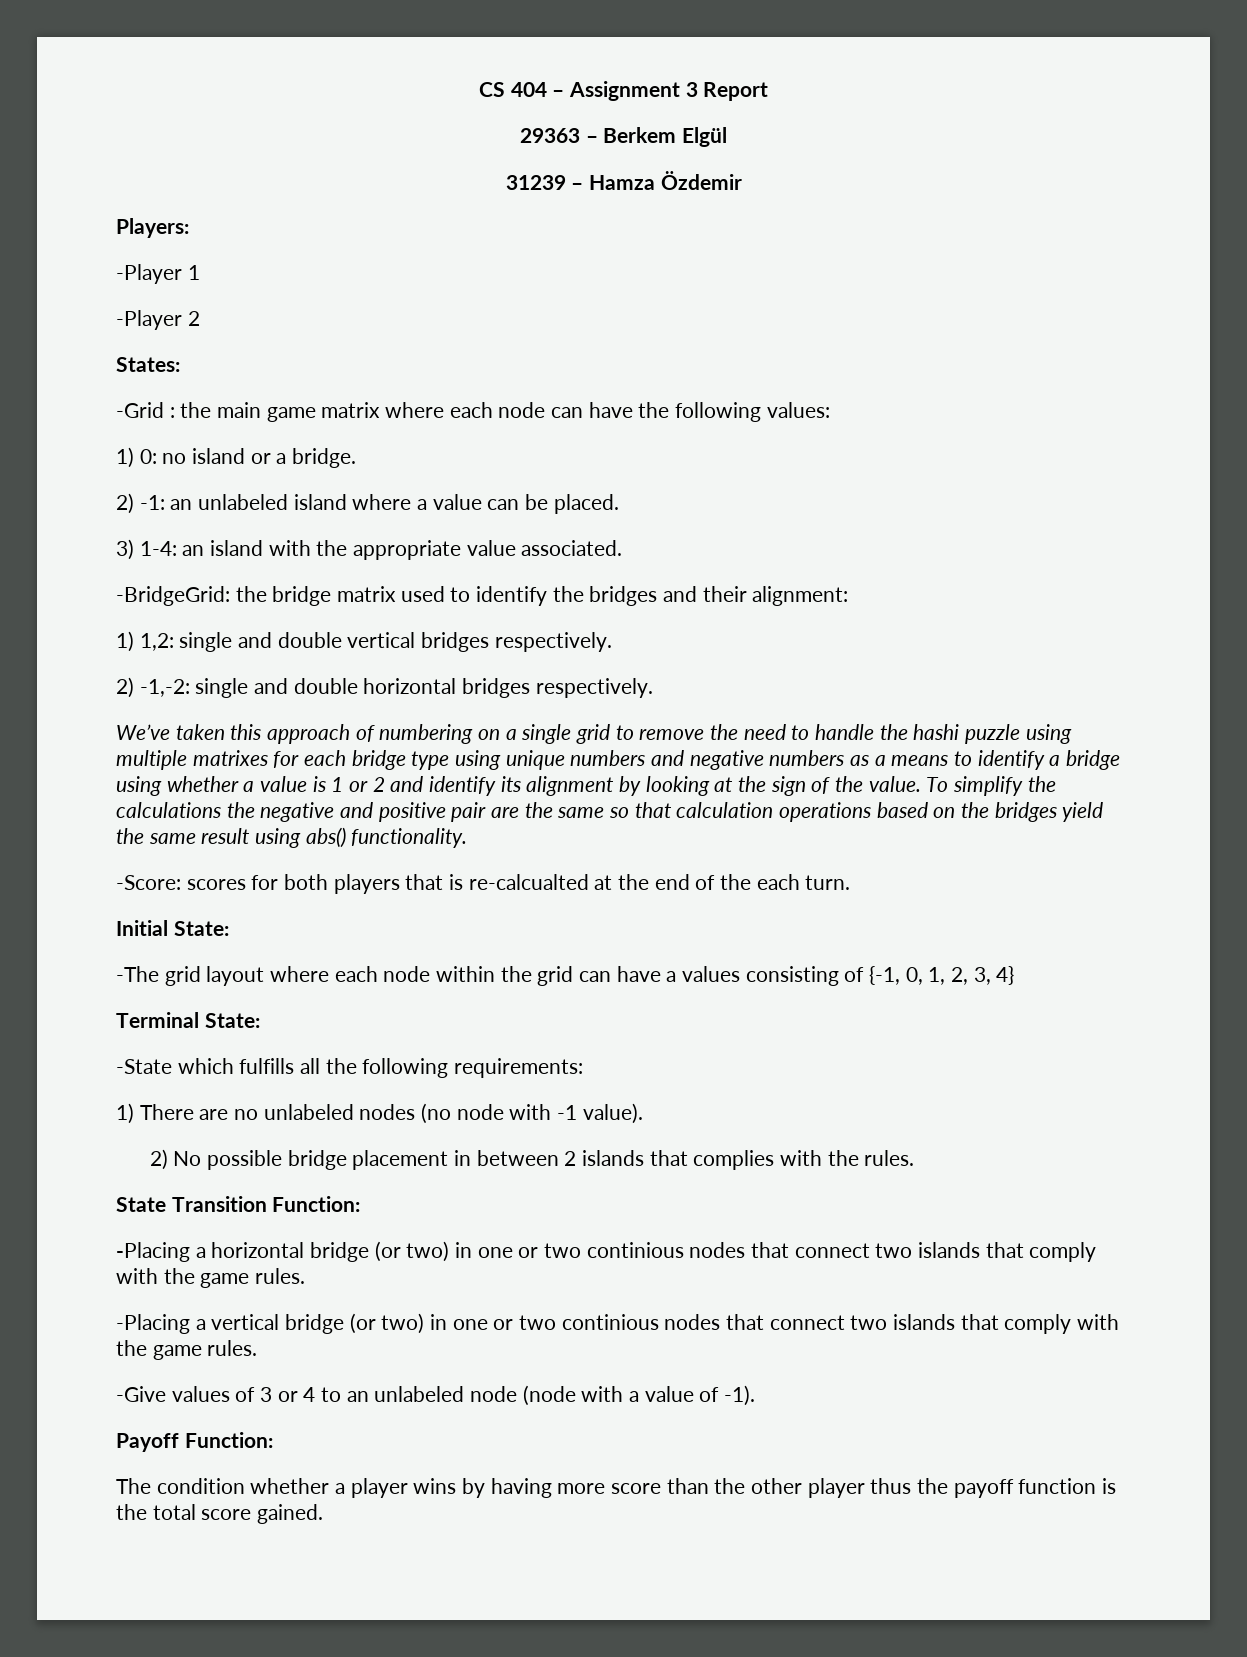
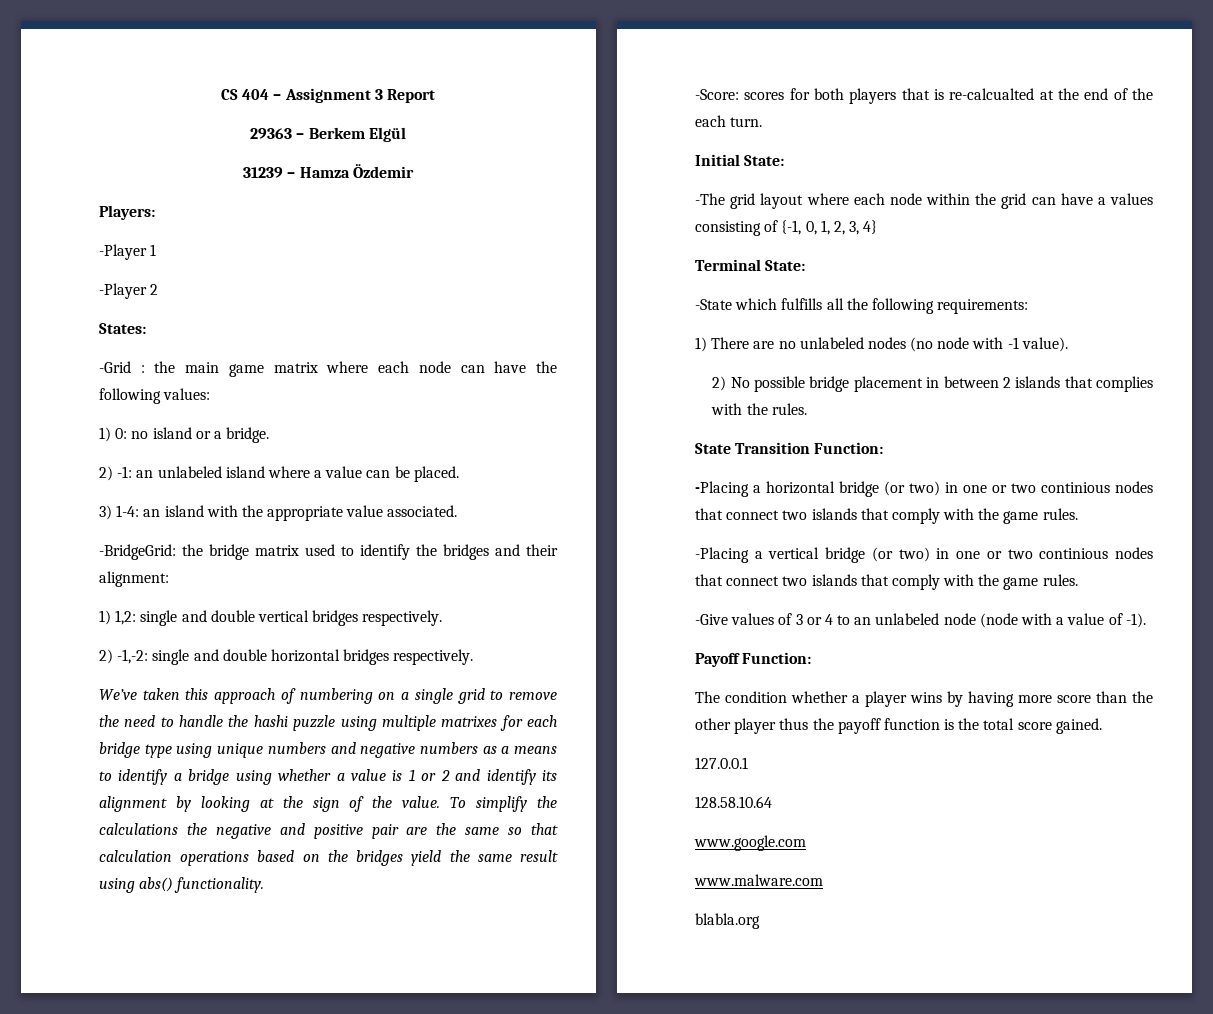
(324, 1514) none -> [695,757,748,769] [695,796,772,808] [694,835,806,851] [694,874,823,886] [695,913,760,929] // 127.0.0.1 // 128.58.10.64 // www.google.com // www.malware.com // blabla.org

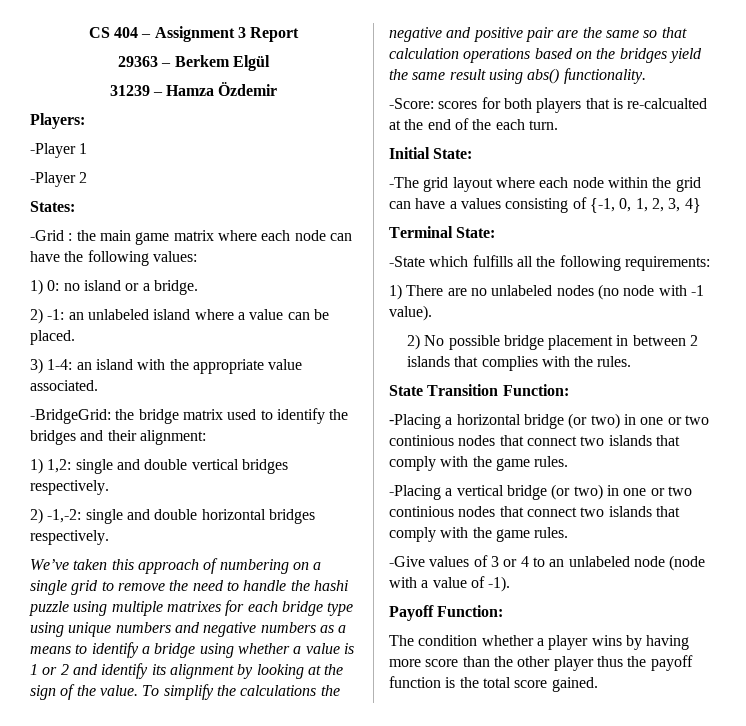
[695,757,748,769] [695,796,772,808] [694,835,806,851] [694,874,823,886] [695,913,760,929] // 127.0.0.1 // 128.58.10.64 // www.google.com // www.malware.com // blabla.org -> (598, 684) none

